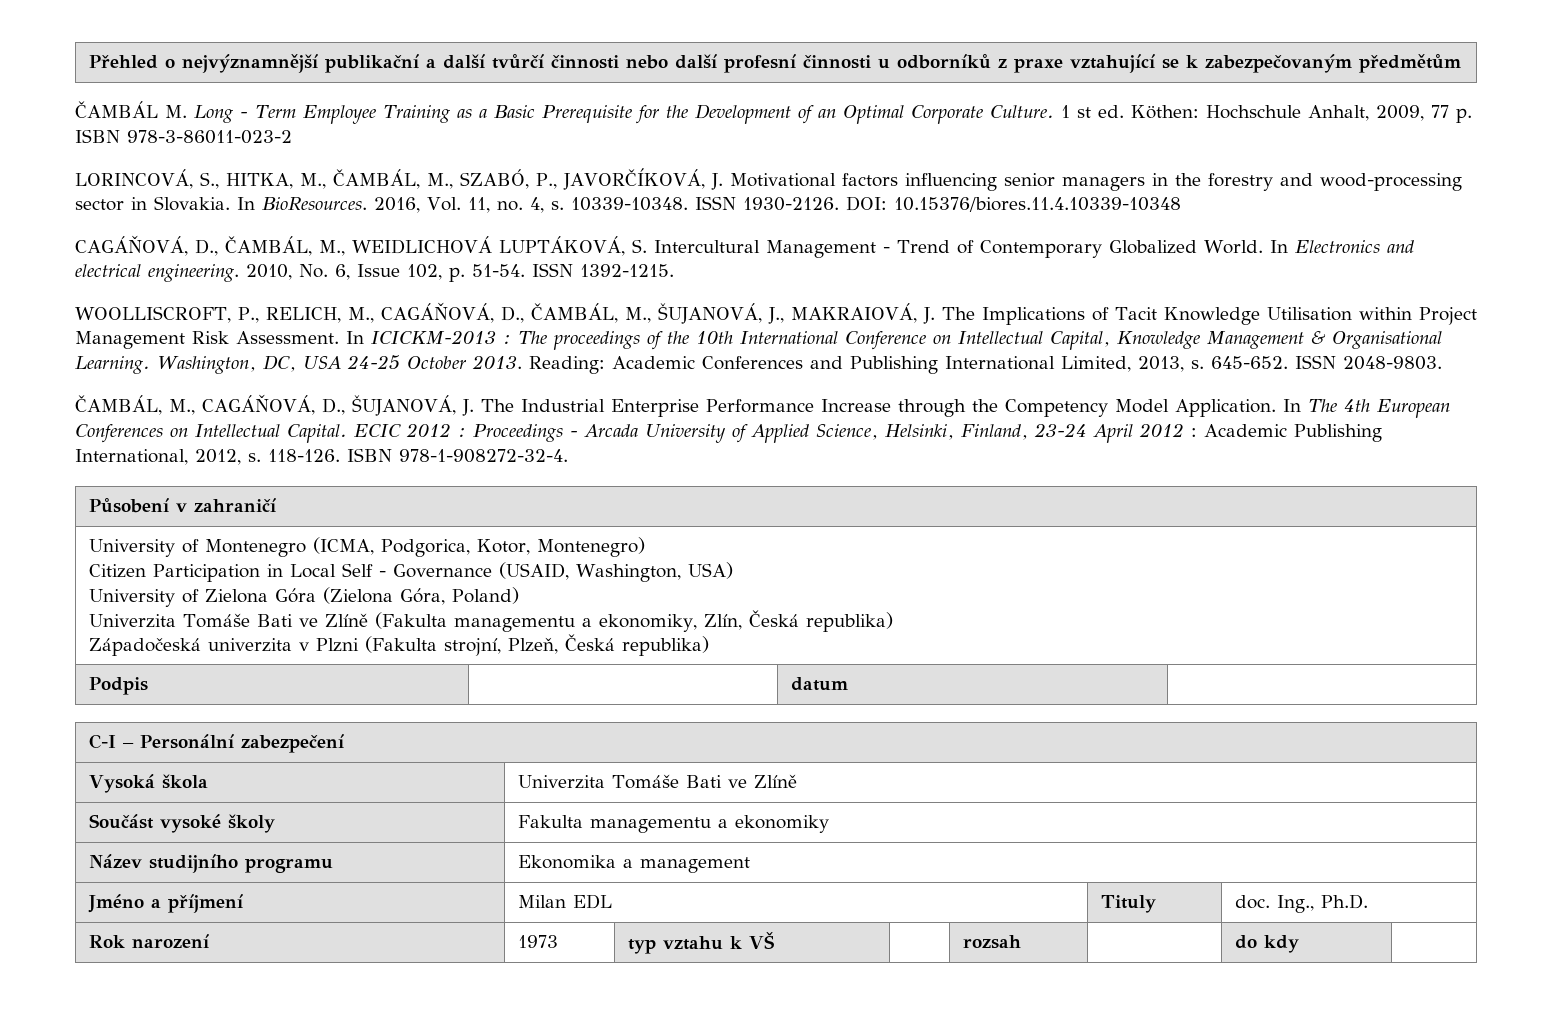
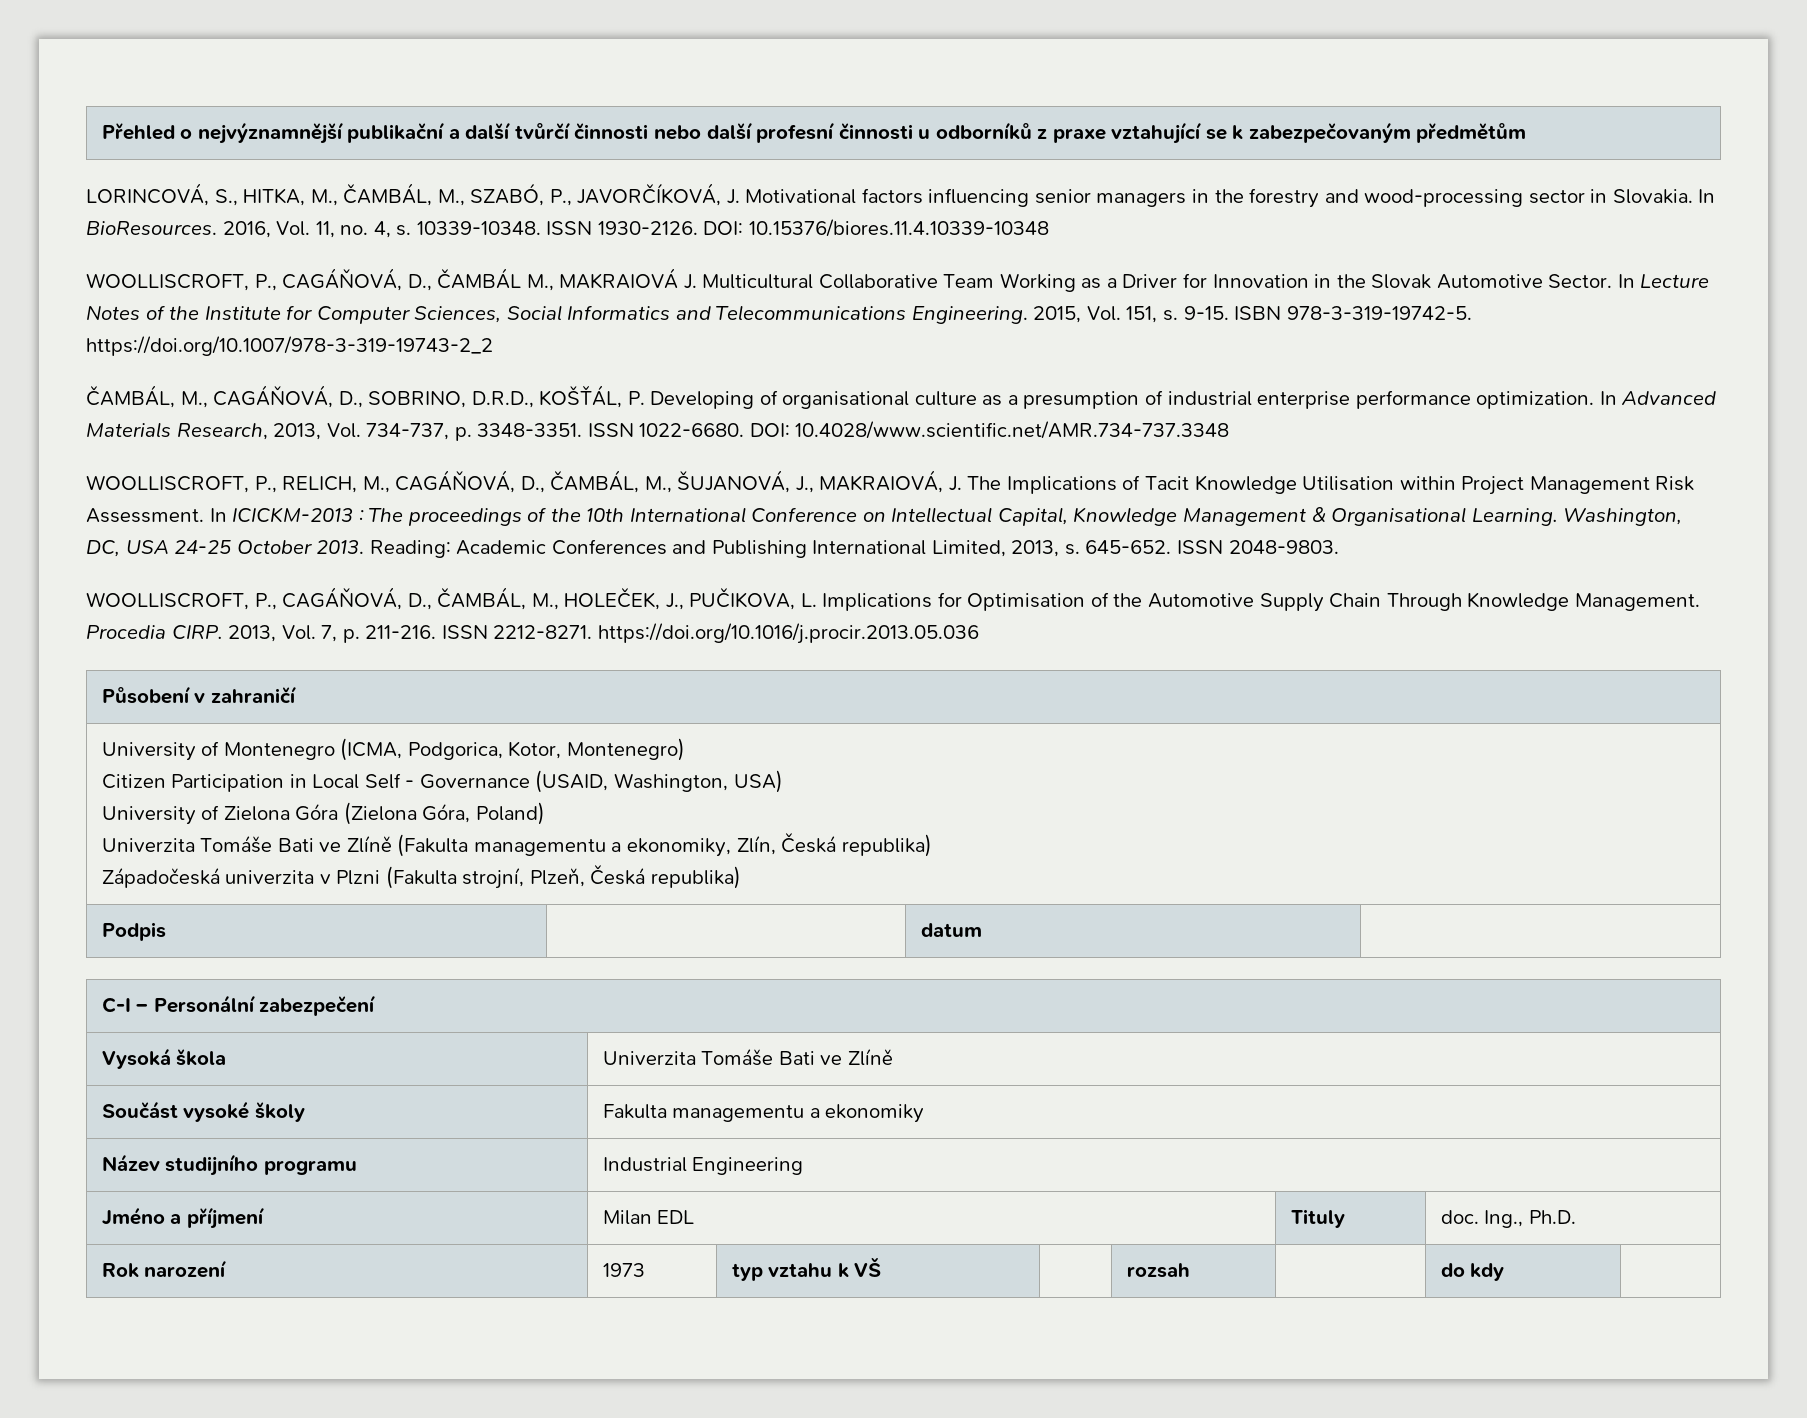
[75,101,1472,124] [75,129,292,144] // ČAMBÁL M. Long - Term Employee Training as a Basic Prerequisite for the Development of an Optimal Corporate Culture. 1 st ed. Köthen: Hochschule Anhalt, 2009, 77 p. ISBN 978-3-86011-023-2 -> (1527, 132) none
[75,235,1414,258] [75,263,674,282] CAGÁŇOVÁ, D., ČAMBÁL, M., WEIDLICHOVÁ LUPTÁKOVÁ, S. Intercultural Management - Trend of Contemporary Globalized World. In Electronics and electrical engineering. 2010, No. 6, Issue 102, p. 51-54. ISSN 1392-1215. -> [86,268,1710,292] [86,305,1472,324] [86,336,493,356] [86,385,1717,409] [86,421,1230,441] WOOLLISCROFT, P., CAGÁŇOVÁ, D., ČAMBÁL M., MAKRAIOVÁ J. Multicultural Collaborative Team Working as a Driver for Innovation in the Slovak Automotive Sector. In Lecture Notes of the Institute for Computer Sciences, Social Informatics and Telecommunications Engineering. 2015, Vol. 151, s. 9-15. ISBN 978-3-319-19742-5. https://doi.org/10.1007/978-3-319-19743-2_2 // ČAMBÁL, M., CAGÁŇOVÁ, D., SOBRINO, D.R.D., KOŠŤÁL, P. Developing of organisational culture as a presumption of industrial enterprise performance optimization. In Advanced Materials Research, 2013, Vol. 734-737, p. 3348-3351. ISSN 1022-6680. DOI: 10.4028/www.scientific.net/AMR.734-737.3348
[75,394,1450,418] [75,423,1382,443] [75,448,568,465] ČAMBÁL, M., CAGÁŇOVÁ, D., ŠUJANOVÁ, J. The Industrial Enterprise Performance Increase through the Competency Model Application. In The 4th European Conferences on Intellectual Capital. ECIC 2012 : Proceedings - Arcada University of Applied Science, Helsinki, Finland, 23-24 April 2012 : Academic Publishing International, 2012, s. 118-126. ISBN 978-1-908272-32-4. -> [86,587,1700,612] [86,623,979,644] WOOLLISCROFT, P., CAGÁŇOVÁ, D., ČAMBÁL, M., HOLEČEK, J., PUČIKOVA, L. Implications for Optimisation of the Automotive Supply Chain Through Knowledge Management. Procedia CIRP. 2013, Vol. 7, p. 211-216. ISSN 2212-8271. https://doi.org/10.1016/j.procir.2013.05.036
[518,855,751,873] Ekonomika a management -> [602,1157,804,1175] Industrial Engineering

